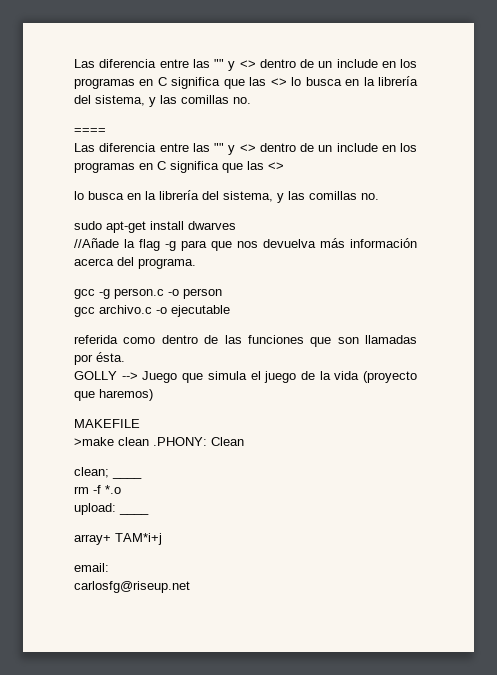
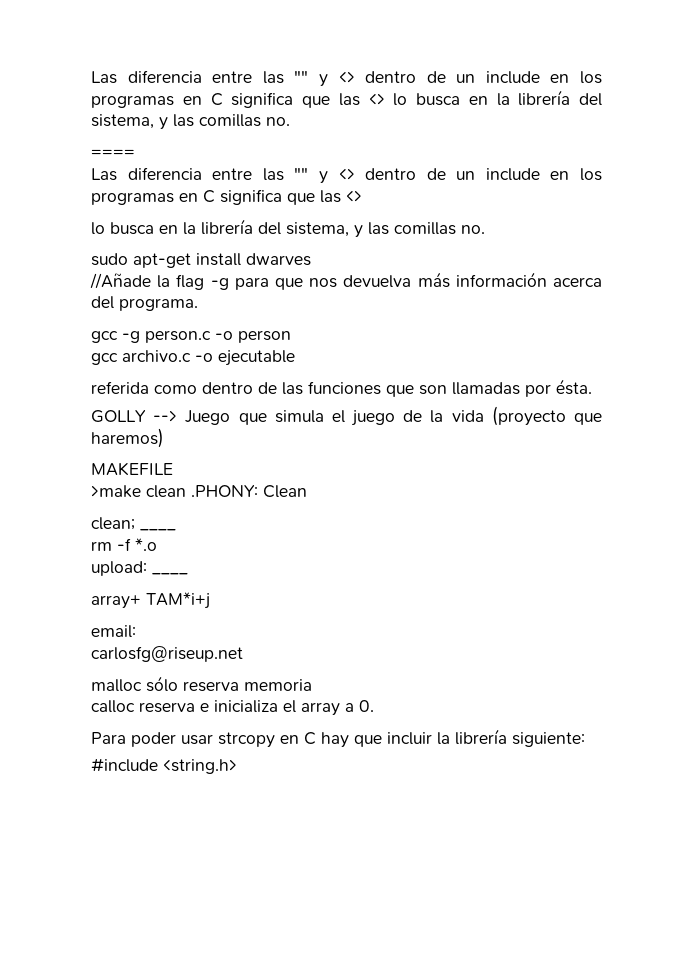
(190, 587) none -> [91,676,312,692] [91,700,374,716] [91,729,585,748] [91,758,237,774] // malloc sólo reserva memoria // calloc reserva e inicializa el array a 0. // Para poder usar strcopy en C hay que incluir la librería siguiente: // #include <string.h>

